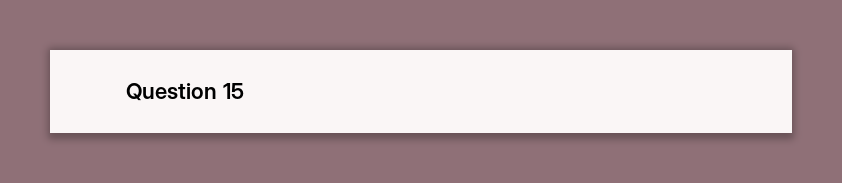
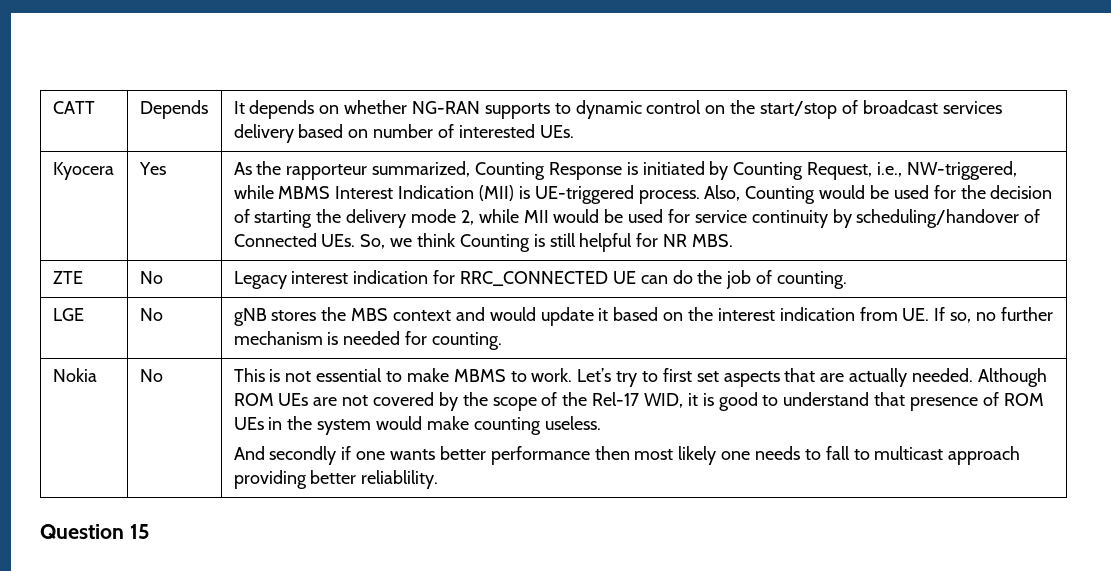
(126, 92) none -> [52,101,95,114] [139,100,208,119] [233,100,1002,119] [233,124,574,143] [52,162,114,180] [138,162,166,175] [233,161,1017,180] [233,185,1053,204] [233,209,1041,228] [233,233,733,252] [52,271,83,284] [139,271,163,284] [233,270,847,289] [52,308,84,321] [139,308,163,321] [233,307,1053,326] [233,331,502,350] [52,368,97,382] [139,369,163,382] [233,368,1047,387] [233,392,1044,411] [233,416,601,435] [233,446,1021,465] [233,470,439,489] CATT | Depends | It depends on whether NG-RAN supports to dynamic control on the start/stop of broadcast services delivery based on number of interested UEs. // Kyocera | Yes | As the rapporteur summarized, Counting Response is initiated by Counting Request, i.e., NW-triggered, while MBMS Interest Indication (MII) is UE-triggered process. Also, Counting would be used for the decision of starting the delivery mode 2, while MII would be used for service continuity by scheduling/handover of Connected UEs. So, we think Counting is still helpful for NR MBS. // ZTE | No | Legacy interest indication for RRC_CONNECTED UE can do the job of counting. // LGE | No | gNB stores the MBS context and would update it based on the interest indication from UE. If so, no further mechanism is needed for counting. // Nokia | No | This is not essential to make MBMS to work. Let’s try to first set aspects that are actually needed. Although ROM UEs are not covered by the scope of the Rel-17 WID, it is good to understand that presence of ROM UEs in the system would make counting useless. // And secondly if one wants better performance then most likely one needs to fall to multicast approach providing better reliablility. //

